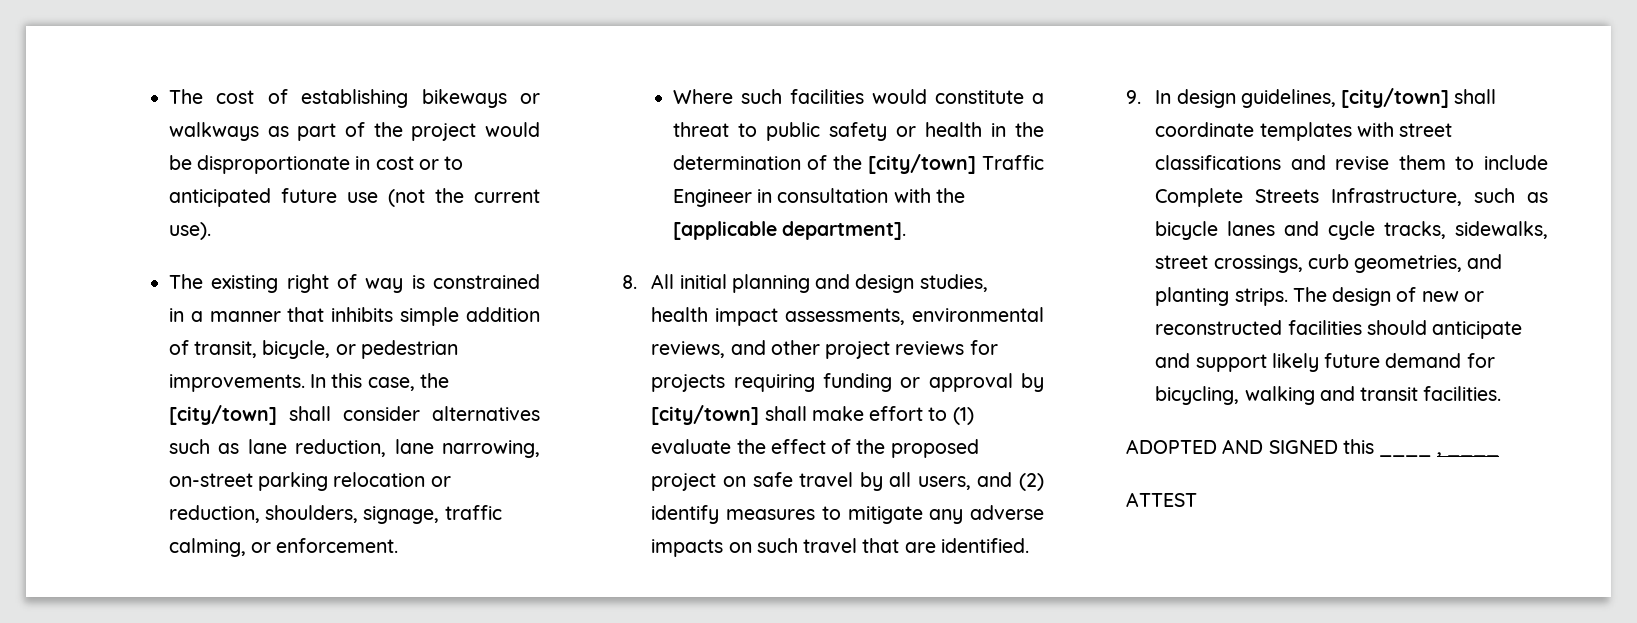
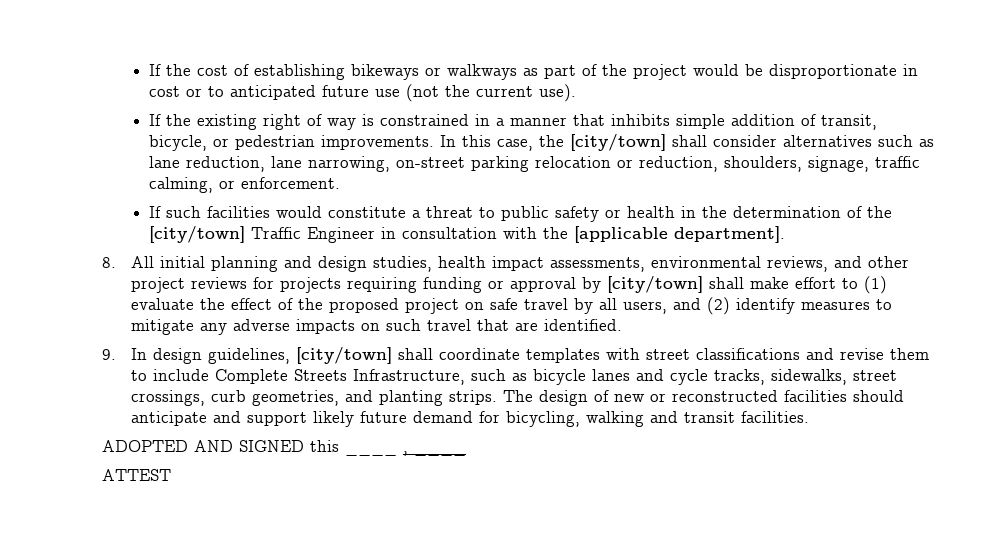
[168,89,203,104] The -> [148,64,191,76] If the
[168,274,203,289] The -> [148,114,191,126] If the
[672,89,733,104] Where -> [148,206,161,218] If

